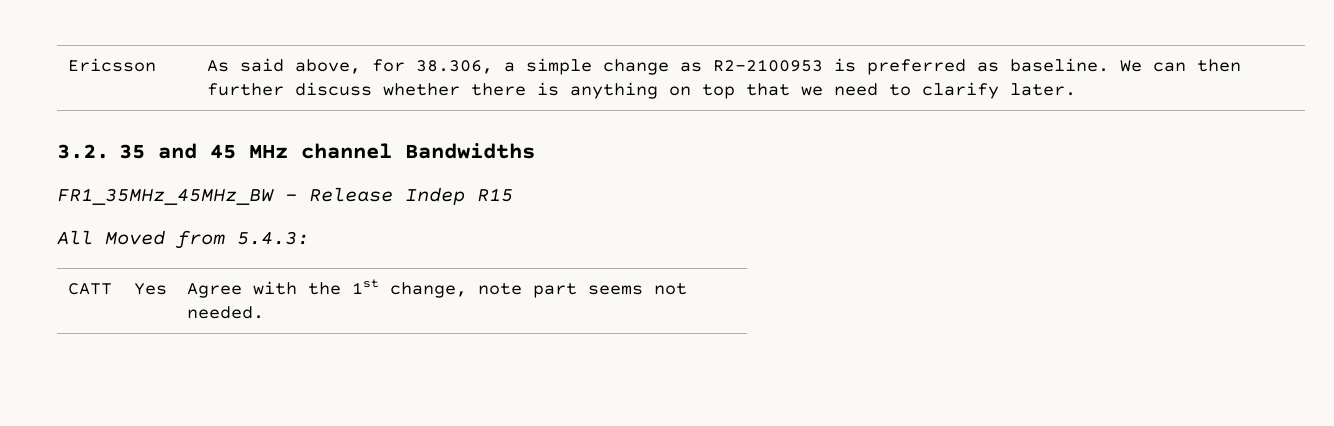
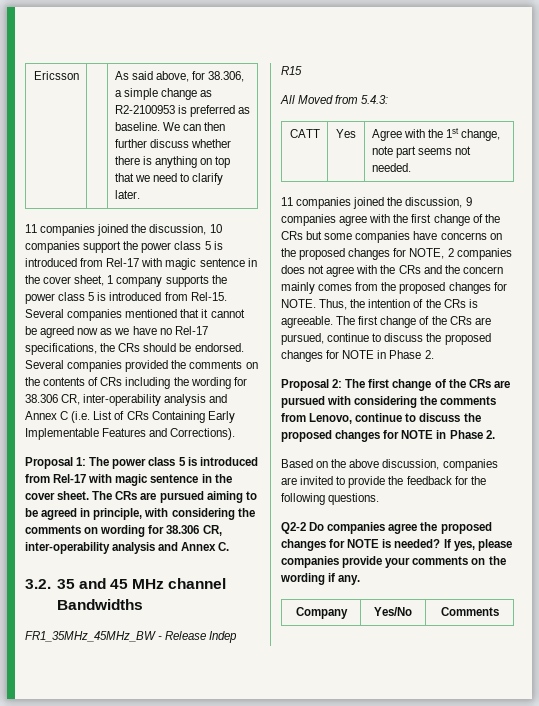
(1077, 89) none -> [25,224,222,236] [25,241,223,253] [25,258,257,270] [25,275,227,287] [25,292,227,304] [25,309,245,321] [25,326,208,338] [25,343,244,355] [25,360,258,372] [25,377,247,389] [25,394,228,406] [25,411,235,423] [25,428,236,440] [25,457,258,469] [25,474,232,486] [25,491,257,503] [25,508,255,520] [25,525,222,537] [25,542,230,554] // 11 companies joined the discussion, 10 companies support the power class 5 is introduced from Rel-17 with magic sentence in the cover sheet, 1 company supports the power class 5 is introduced from Rel-15. Several companies mentioned that it cannot be agreed now as we have no Rel-17 specifications, the CRs should be endorsed. Several companies provided the comments on the contents of CRs including the wording for 38.306 CR, inter-operability analysis and Annex C (i.e. List of CRs Containing Early Implementable Features and Corrections). // Proposal 1: The power class 5 is introduced from Rel-17 with magic sentence in the cover sheet. The CRs are pursued aiming to be agreed in principle, with considering the comments on wording for 38.306 CR, inter-operability analysis and Annex C.
(265, 312) none -> [281,197,472,209] [281,214,500,226] [281,231,502,243] [281,248,512,260] [281,265,503,277] [281,282,507,294] [281,299,478,310] [281,316,491,328] [281,333,491,345] [281,350,434,362] [281,379,510,391] [281,396,497,408] [281,413,481,424] [281,430,495,442] [281,459,498,471] [281,476,486,488] [281,493,380,505] [281,522,492,534] [281,539,512,551] [281,556,506,568] [280,573,361,585] [295,607,348,619] [374,607,412,616] [440,607,499,616] // 11 companies joined the discussion, 9 companies agree with the first change of the CRs but some companies have concerns on the proposed changes for NOTE, 2 companies does not agree with the CRs and the concern mainly comes from the proposed changes for NOTE. Thus, the intention of the CRs is agreeable. The first change of the CRs are pursued, continue to discuss the proposed changes for NOTE in Phase 2. // Proposal 2: The first change of the CRs are pursued with considering the comments from Lenovo, continue to discuss the proposed changes for NOTE in Phase 2. // Based on the above discussion, companies are invited to provide the feedback for the following questions. // Q2-2 Do companies agree the proposed changes for NOTE is needed? If yes, please companies provide your comments on the wording if any. // Company | Yes/No | Comments

